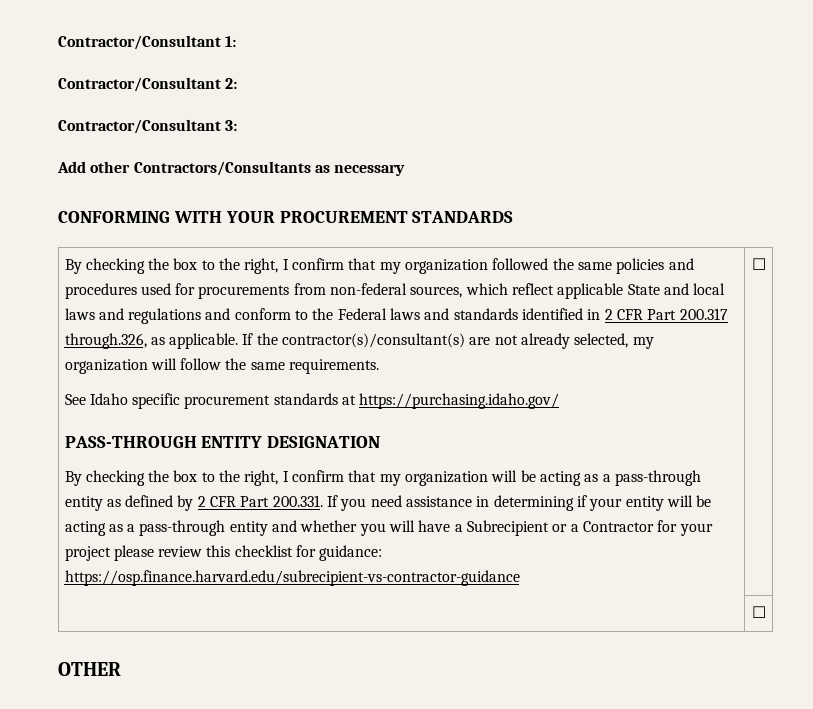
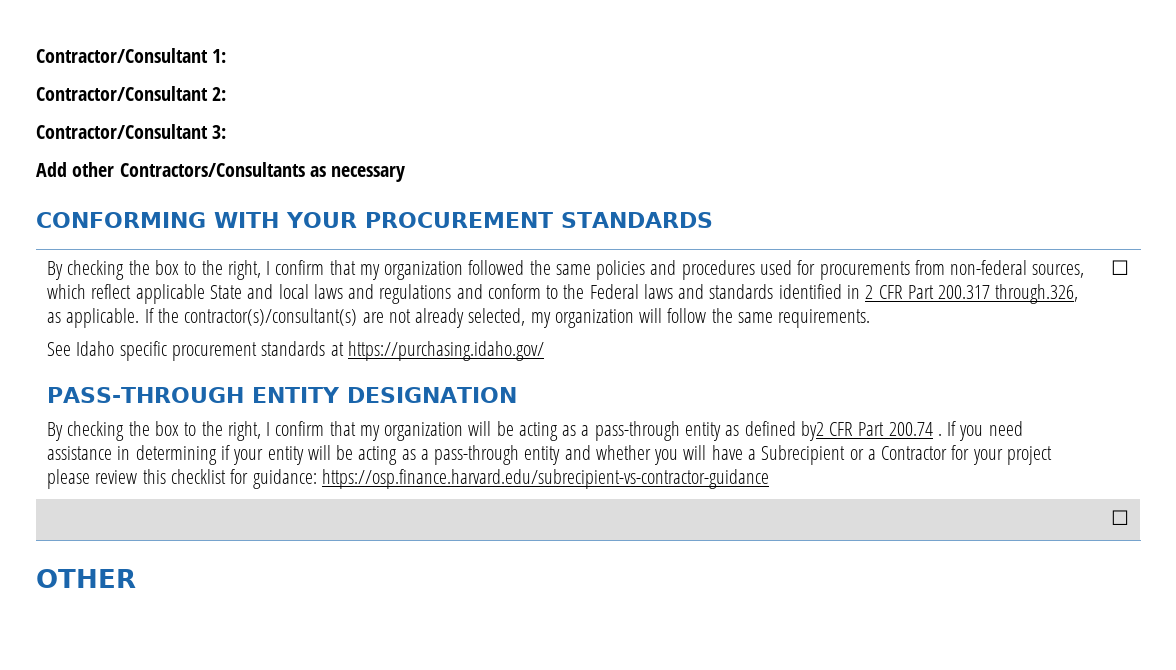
[177,495,323,511] by 2 CFR Part 200.331. -> [800,421,942,441] by2 CFR Part 200.74 .

